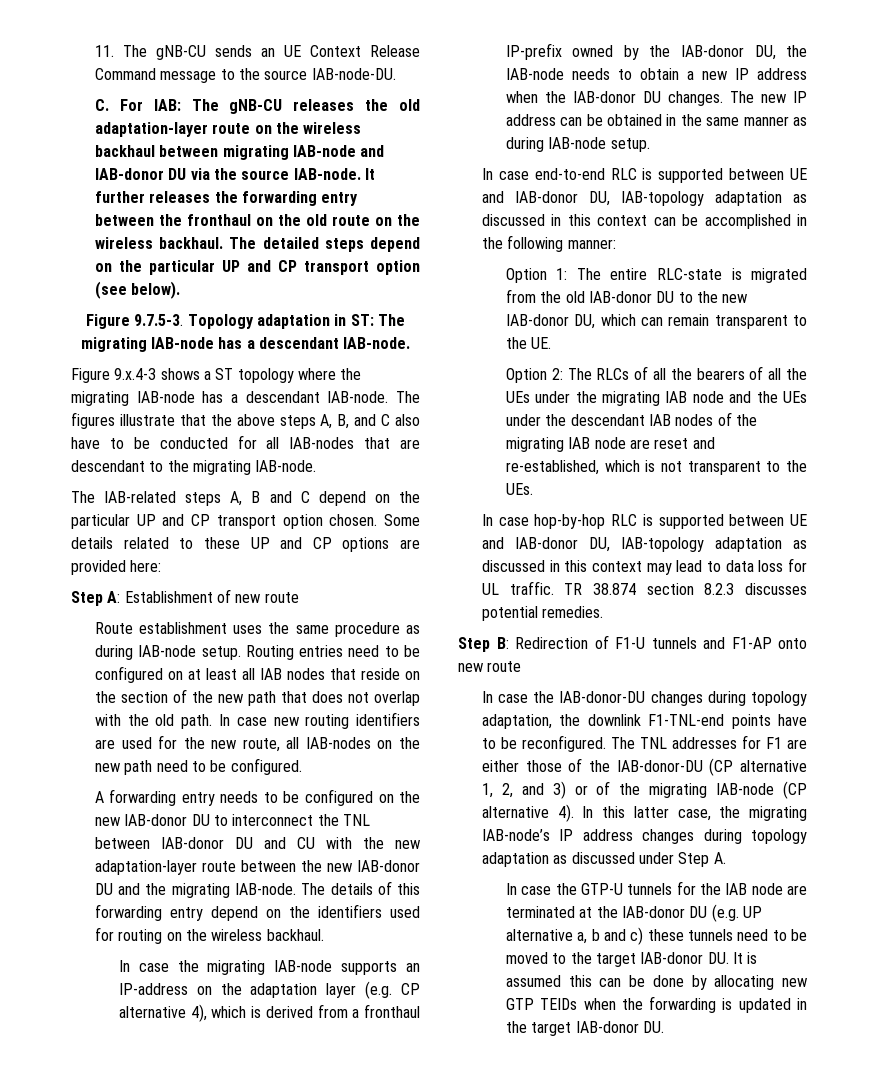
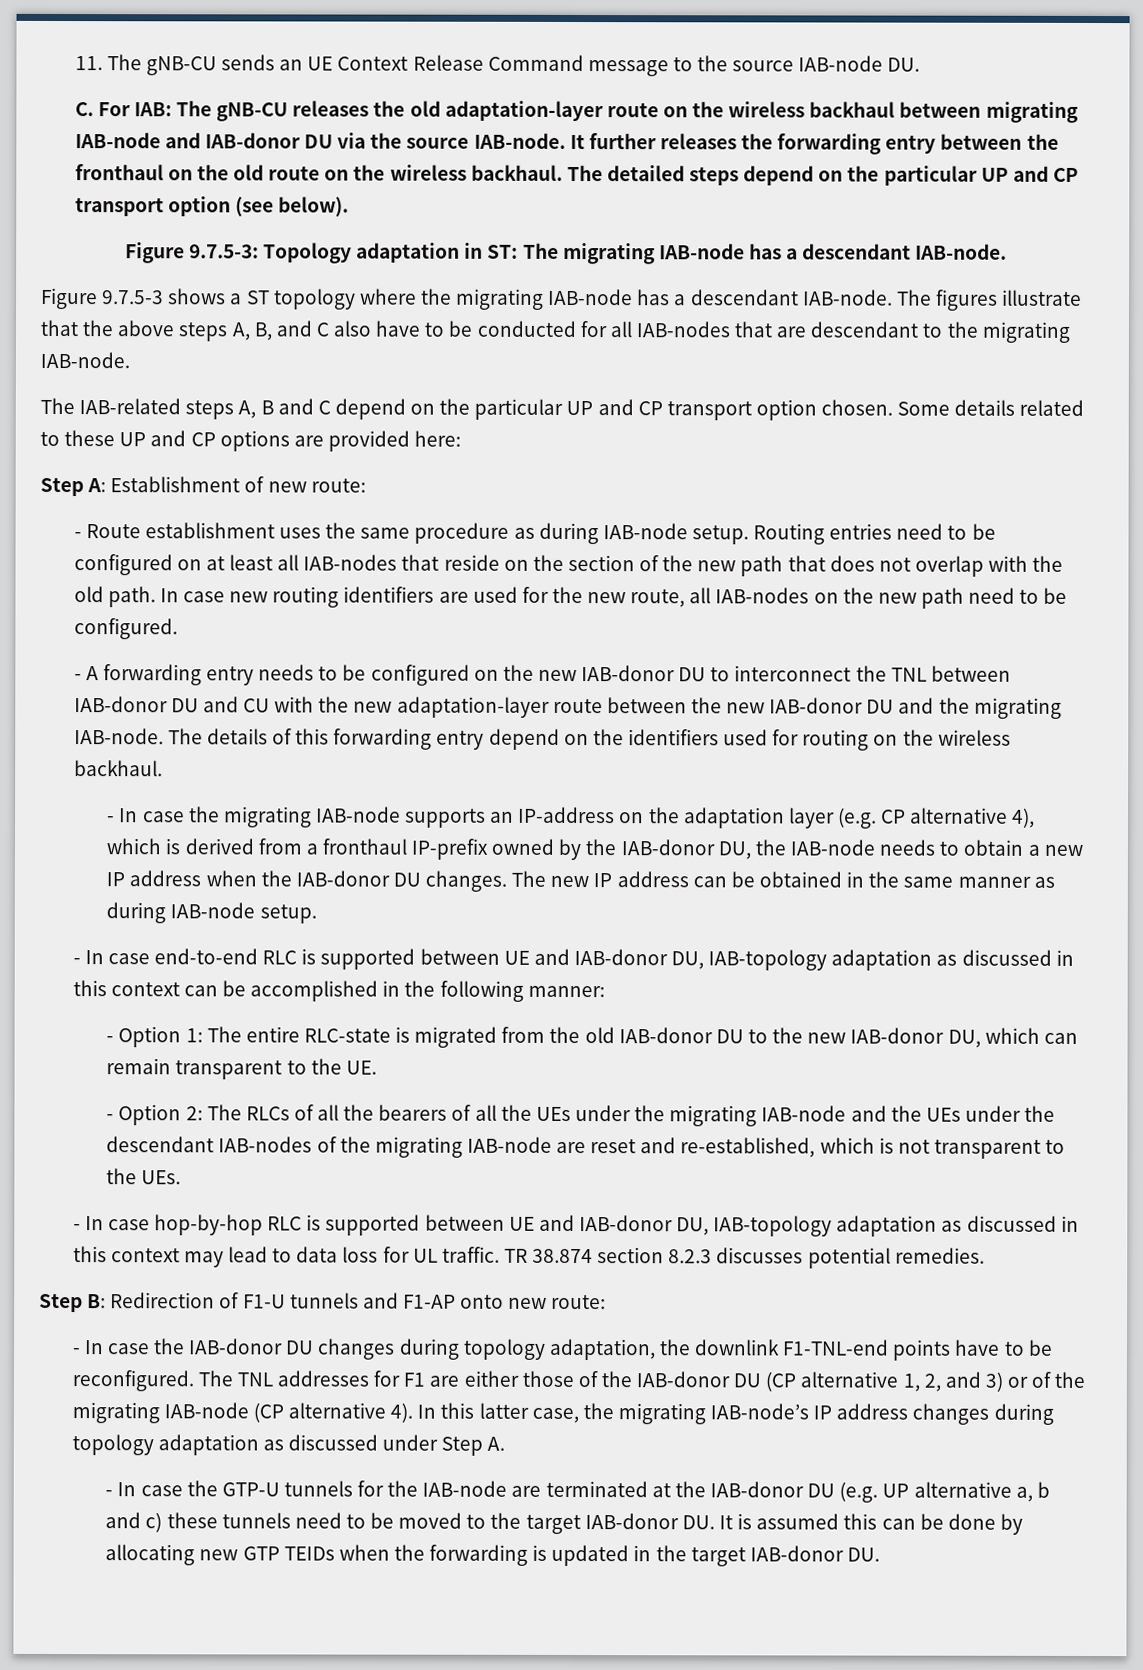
[311,68,396,80] IAB-node-DU. -> [798,55,921,72] IAB-node DU.
[134,314,184,326] 9.7.5-3. -> [188,244,259,259] 9.7.5-3:
[114,368,157,380] 9.x.4-3 -> [102,290,165,305] 9.7.5-3
[264,592,299,603] route // -> [310,478,366,493] [73,532,82,539] route: // -
[259,668,325,680] IAB nodes -> [303,554,398,571] IAB-nodes
(302, 766) none -> [73,674,82,681] -
(324, 935) none -> [107,816,116,823] -
(650, 145) none -> [72,958,81,965] -
(616, 244) none -> [106,1036,115,1043] -
(552, 343) none -> [106,1114,115,1121] -
[665,391,724,403] IAB node -> [761,1105,847,1122] IAB-node
[648,412,757,426] [505,437,626,452] IAB nodes of the migrating IAB node -> [218,1136,552,1158] IAB-nodes of the migrating IAB-node
(533, 489) none -> [72,1224,81,1231] -
[487,661,522,672] [481,691,646,703] route // In case the IAB-donor-DU -> [551,1294,607,1310] [72,1338,315,1355] route: // - In case the IAB-donor DU
[616,760,703,772] IAB-donor-DU -> [636,1371,762,1388] IAB-donor DU
(726, 858) none -> [105,1490,114,1497] -
[725,883,783,895] IAB node -> [422,1480,508,1497] IAB-node

